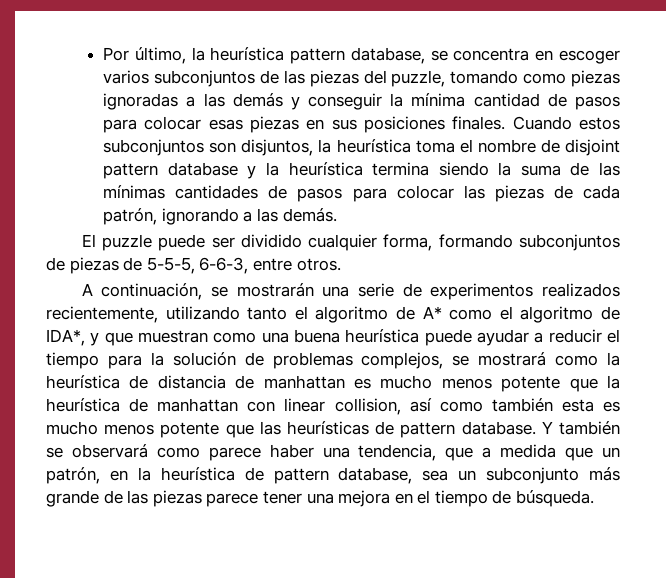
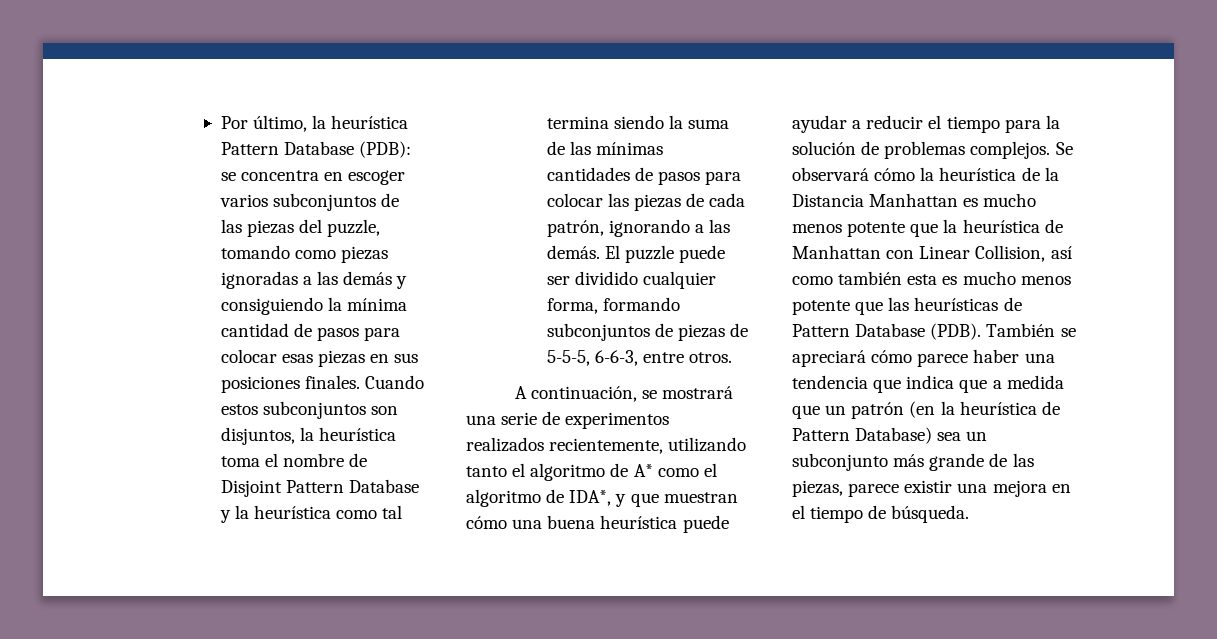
[290,47,425,64] pattern database, -> [220,141,411,158] Pattern Database (PDB):
[308,93,383,110] conseguir -> [220,297,323,315] consiguiendo
[565,139,620,156] [103,162,238,179] disjoint pattern database -> [220,479,419,497] Disjoint Pattern Database
(363, 169) none -> [336,505,403,519] como tal
(337, 215) // -> (600, 252) none
[236,283,314,297] mostrarán -> [662,386,734,399] mostrará
[213,332,257,343] como -> [466,516,507,529] cómo
[361,352,620,369] [46,375,345,389] complejos, se mostrará como la heurística de distancia de manhattan -> [970,141,1073,159] [792,167,1059,181] [792,193,959,207] complejos. Se observará cómo la heurística de la Distancia Manhattan
[157,398,401,415] manhattan con linear collision, -> [792,245,1046,262] Manhattan con Linear Collision,
[400,421,620,438] [46,444,437,461] pattern database. Y también se observará como parece haber una tendencia, -> [792,323,1076,340] [792,349,1055,367] [792,375,955,393] Pattern Database (PDB). También se apreciará cómo parece haber una tendencia que indica
[46,467,413,484] patrón, en la heurística de pattern database, -> [851,401,1060,419] [792,427,933,444] patrón (en la heurística de Pattern Database)
[152,490,302,507] piezas parece tener -> [792,480,953,497] piezas, parece existir

